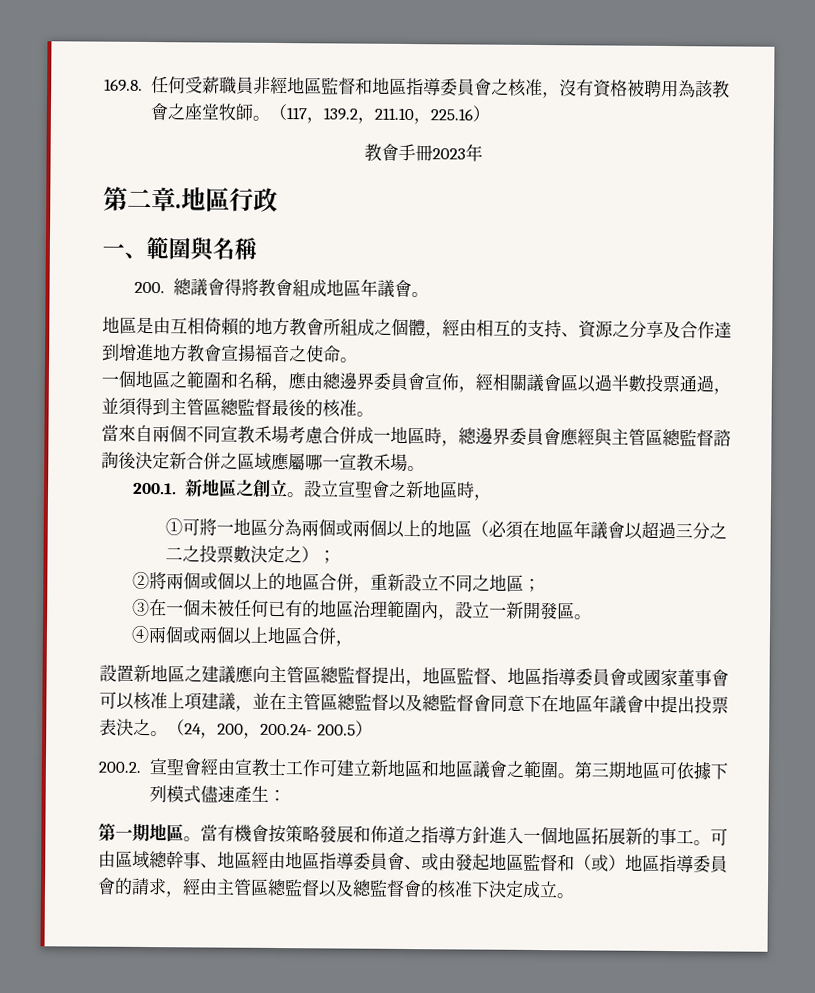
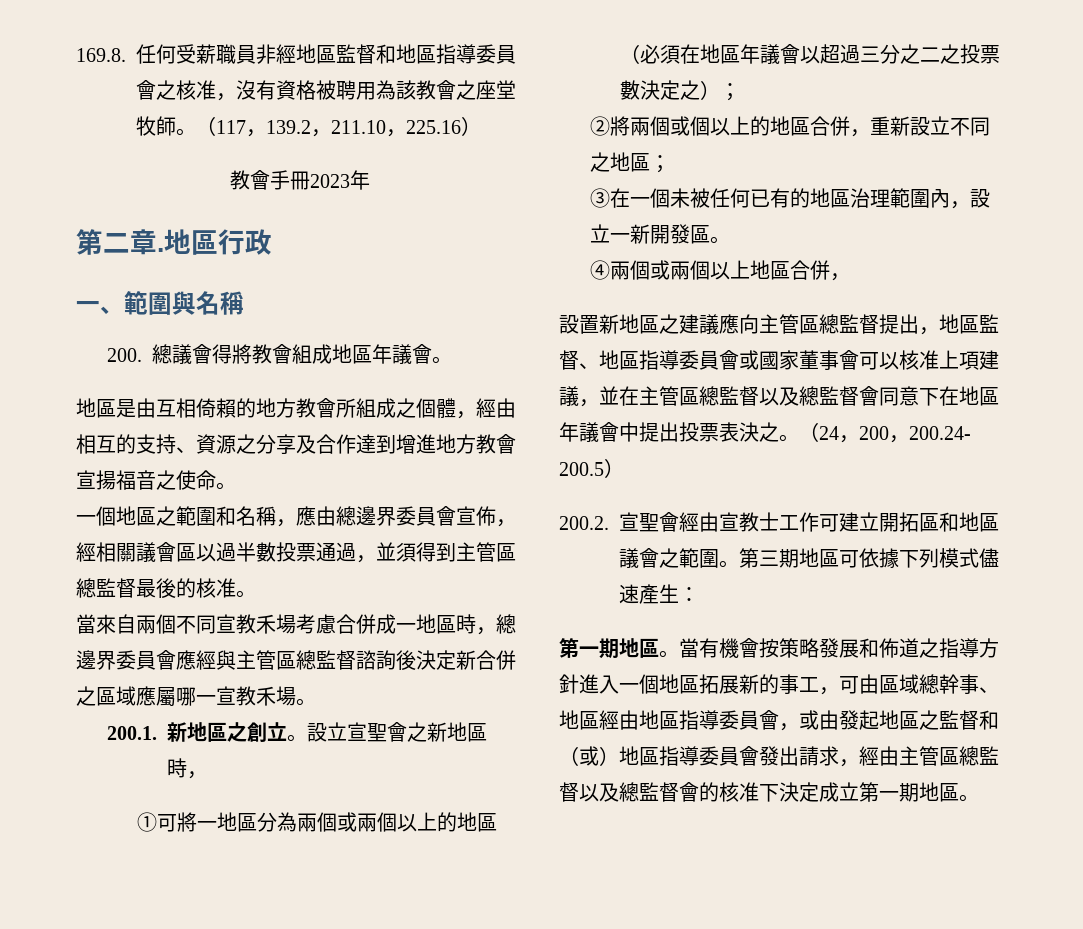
[369,759,405,777] 新地 -> [879,512,919,532] 開拓
[693,840,711,846] 。 -> [819,687,839,695] ，
[404,864,422,871] 、 -> [779,723,799,731] ，
(524, 862) none -> [919,710,939,730] 之
[114,877,133,895] 的 -> [759,746,799,766] 發出
(558, 889) none -> [859,782,959,802] 第一期地區

